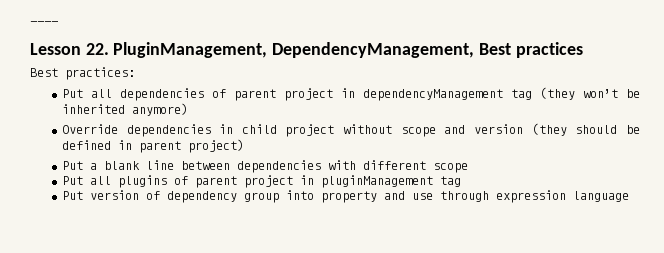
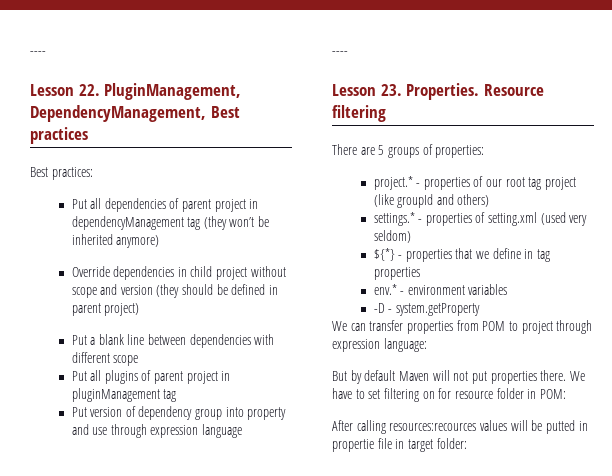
(629, 196) none -> [332,51,348,55] [332,83,544,100] [332,105,386,122] [332,144,485,158] [373,176,577,190] [373,194,490,208] [373,212,588,226] [373,230,411,243] [373,248,551,262] [373,267,420,280] [373,284,508,295] [373,303,480,316] [332,320,593,334] [332,338,427,352] [332,370,585,384] [332,388,566,402] [332,420,588,434] [332,438,467,452] // ---- // Lesson 23. Properties. Resource filtering // There are 5 groups of properties: // project.* - properties of our root tag project (like groupId and others) // settings.* - properties of setting.xml (used very seldom) // ${*} - properties that we define in tag properties // env.* - environment variables // -D - system.getProperty // We can transfer properties from POM to project through expression language: // But by default Maven will not put properties there. We have to set filtering on for resource folder in POM: // After calling resources:recources values will be putted in propertie file in target folder:

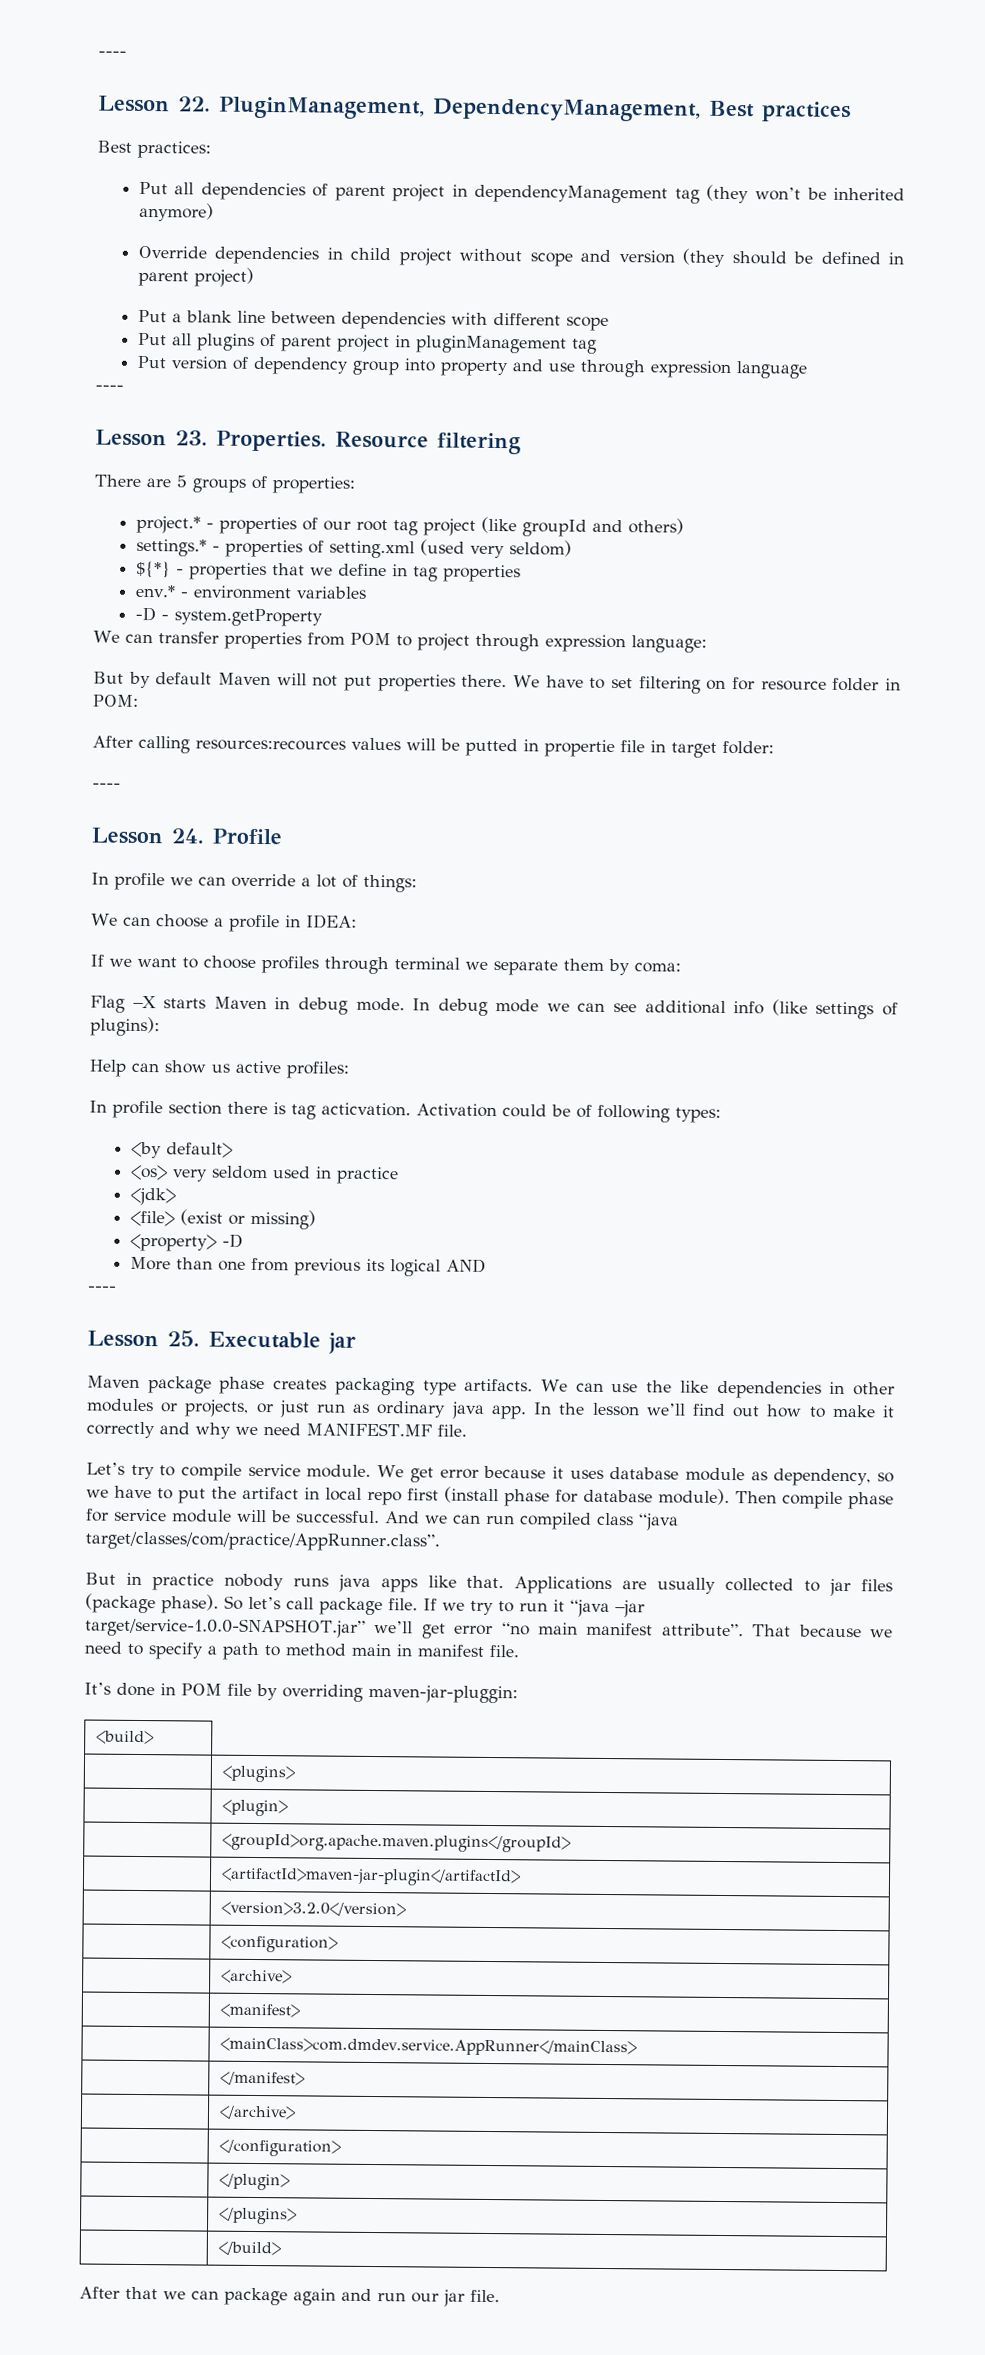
(467, 443) none -> [92,782,121,789] [91,827,282,845] [91,872,417,893] [91,913,357,933] [90,954,681,976] [90,995,899,1020] [90,1016,160,1037] [89,1059,349,1079] [89,1100,721,1123] [130,1141,233,1159] [129,1164,399,1185] [129,1187,176,1206] [129,1209,316,1230] [129,1233,243,1252] [129,1256,486,1277] [88,1285,117,1292] [87,1330,356,1354] [87,1375,896,1399] [86,1398,896,1420] [86,1421,467,1439] [86,1462,894,1487] [86,1485,894,1510] [86,1508,679,1531] [85,1531,440,1552] [85,1572,893,1597] [85,1593,645,1618] [85,1617,893,1639] [84,1641,520,1661] [84,1682,518,1704] [96,1730,155,1745] [222,1765,296,1783] [222,1799,289,1817] [222,1833,572,1853] [221,1867,522,1887] [221,1901,407,1917] [221,1935,339,1953] [221,1969,293,1984] [220,2003,301,2018] [220,2037,638,2057] [220,2071,306,2086] [219,2105,297,2120] [219,2139,342,2157] [219,2173,291,2191] [219,2207,298,2225] [218,2241,282,2256] [79,2286,500,2307] // ---- // Lesson 24. Profile // In profile we can override a lot of things: // We can choose a profile in IDEA: // If we want to choose profiles through terminal we separate them by coma: // Flag –X starts Maven in debug mode. In debug mode we can see additional info (like settings of plugins): // Help can show us active profiles: // In profile section there is tag acticvation. Activation could be of following types: // <by default> // <os> very seldom used in practice // <jdk> // <file> (exist or missing) // <property> -D // More than one from previous its logical AND // ---- // Lesson 25. Executable jar // Maven package phase creates packaging type artifacts. We can use the like dependencies in other modules or projects, or just run as ordinary java app. In the lesson we’ll find out how to make it correctly and why we need MANIFEST.MF file. // Let’s try to compile service module. We get error because it uses database module as dependency, so we have to put the artifact in local repo first (install phase for database module). Then compile phase for service module will be successful. And we can run compiled class “java target/classes/com/practice/AppRunner.class”. // But in practice nobody runs java apps like that. Applications are usually collected to jar files (package phase). So let’s call package file. If we try to run it “java –jar target/service-1.0.0-SNAPSHOT.jar” we’ll get error “no main manifest attribute”. That because we need to specify a path to method main in manifest file. // It’s done in POM file by overriding maven-jar-pluggin: // <build> // | <plugins> // | <plugin> // | <groupId>org.apache.maven.plugins</groupId> // | <artifactId>maven-jar-plugin</artifactId> // | <version>3.2.0</version> // | <configuration> // | <archive> // | <manifest> // | <mainClass>com.dmdev.service.AppRunner</mainClass> // | </manifest> // | </archive> // | </configuration> // | </plugin> // | </plugins> // | </build> // After that we can package again and run our jar file.

